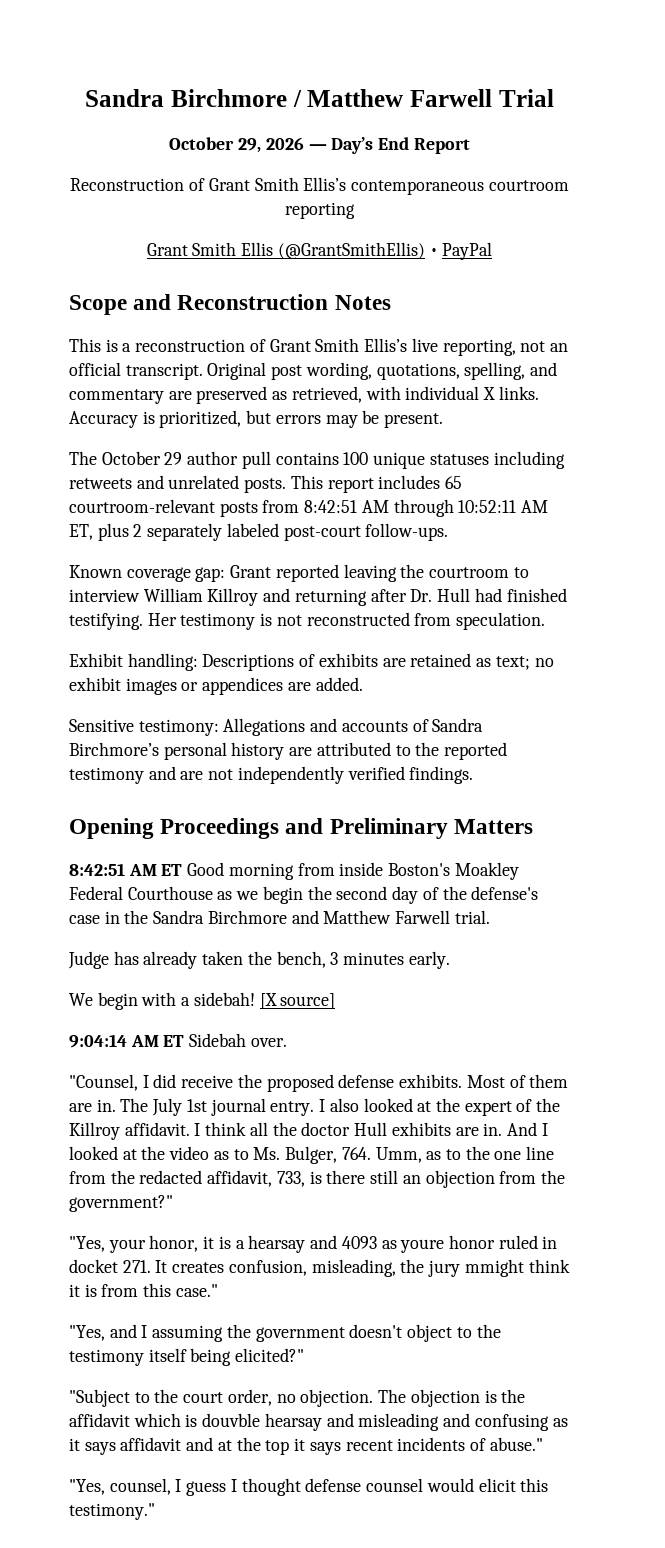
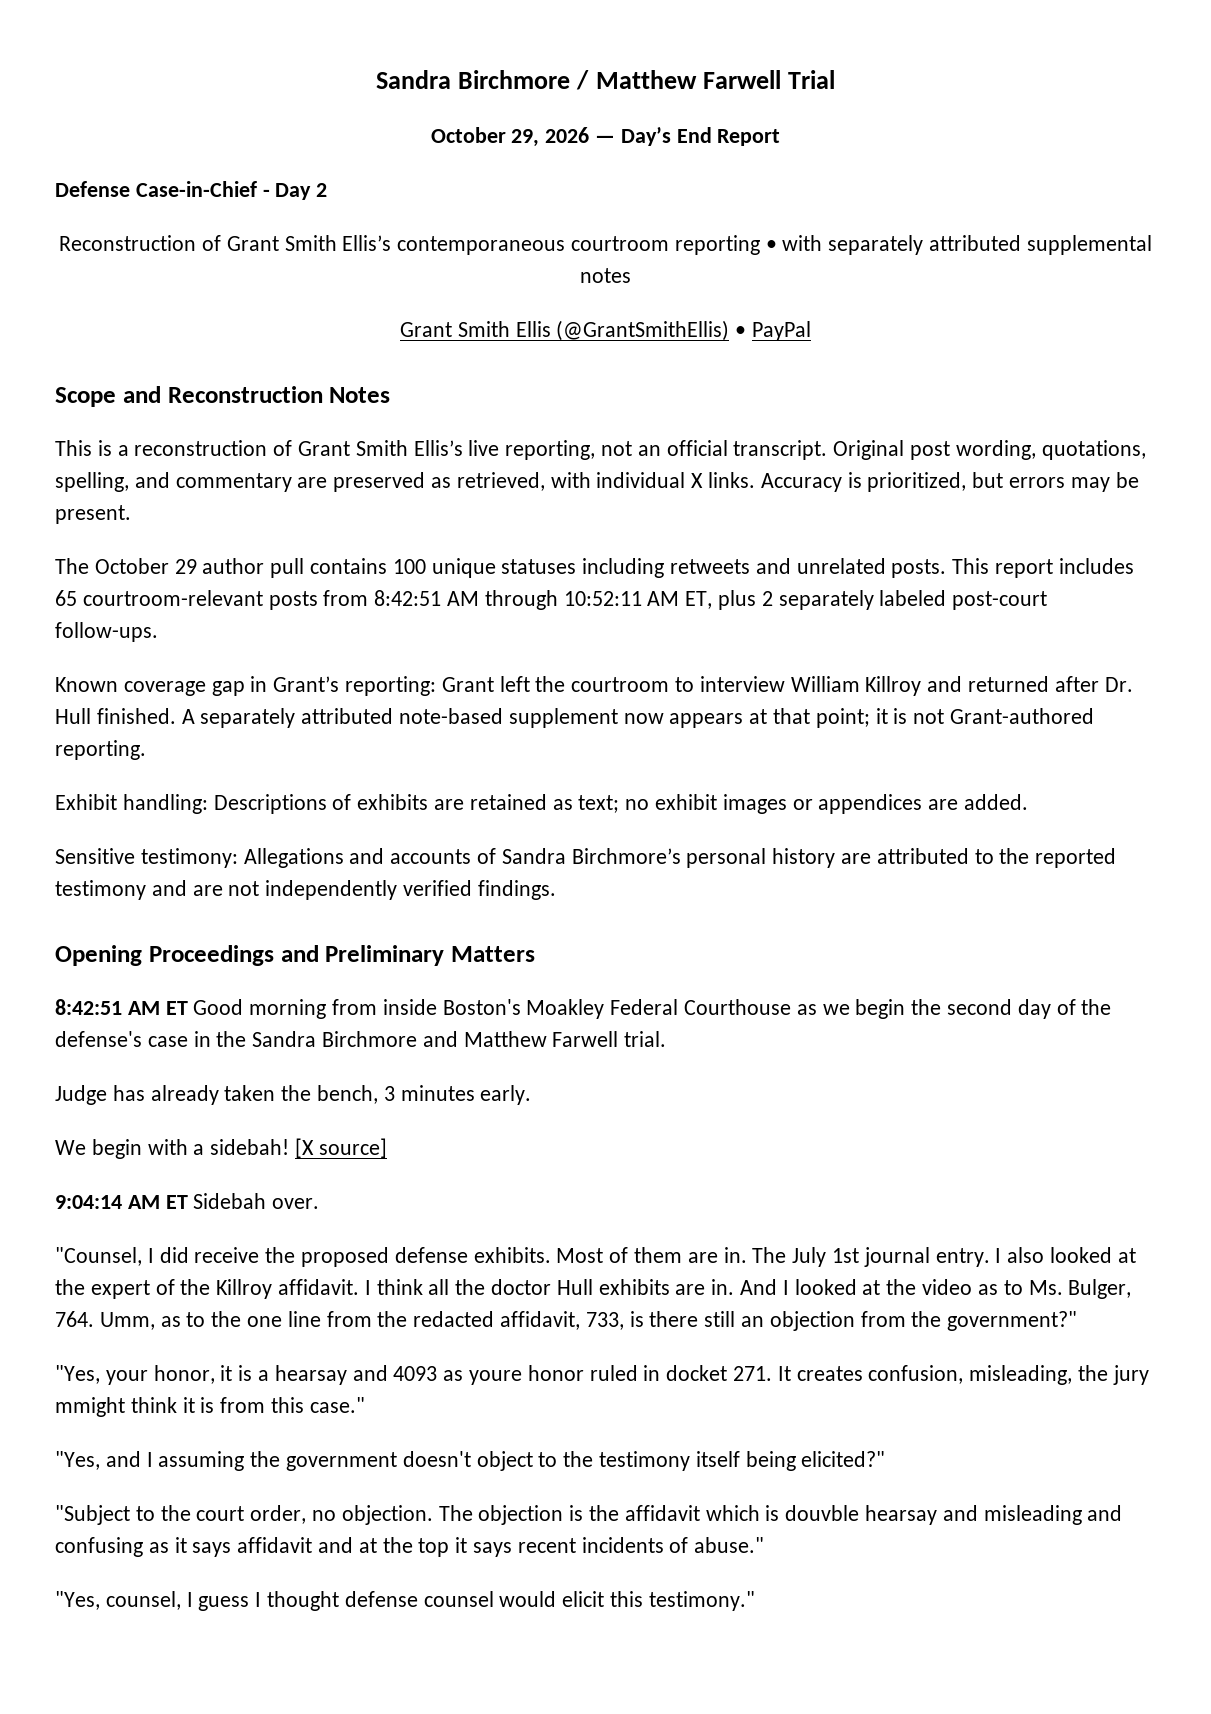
(470, 146) none -> [55,181,328,200] // Defense Case-in-Chief - Day 2
(355, 210) none -> [765,235,1152,255] [580,268,631,283] • with separately attributed supplemental notes
[195,564,397,582] gap: Grant reported leaving -> [211,676,530,696] gap in Grant’s reporting: Grant left
[294,589,367,606] returning -> [968,676,1050,692] returned
[474,588,567,602] [69,612,546,630] had finished testifying. Her testimony is not reconstructed from speculation. -> [96,708,1095,728] [55,740,146,760] finished. A separately attributed note-based supplement now appears at that point; it is not Grant-authored reporting.

